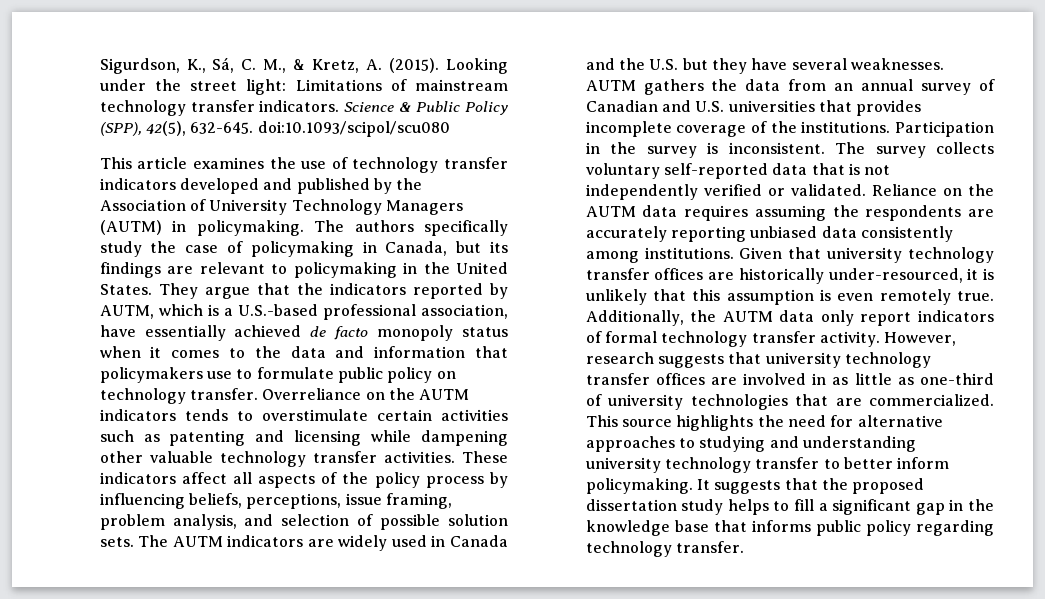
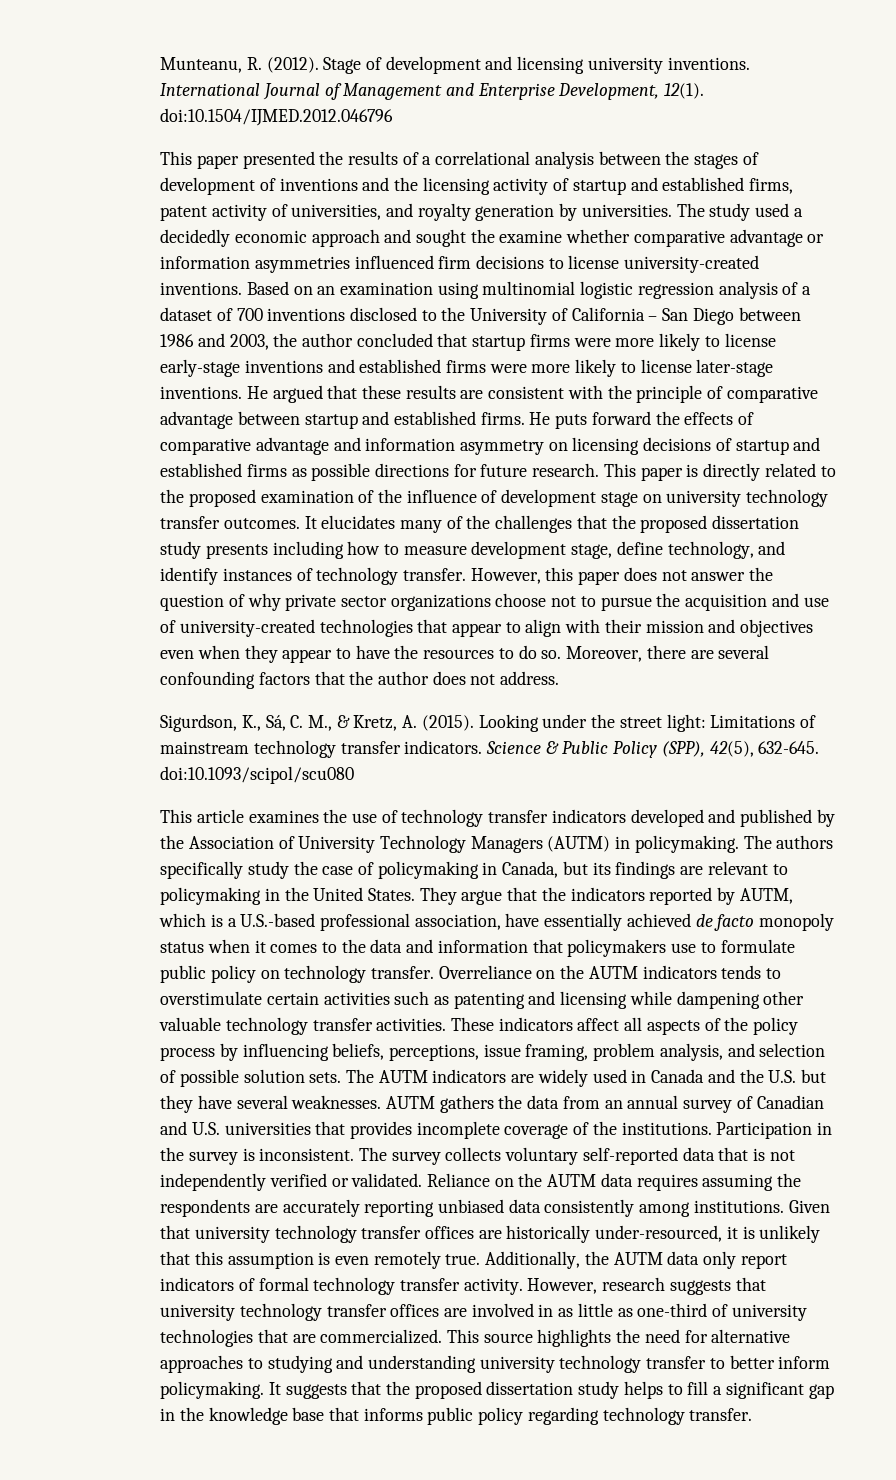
(99, 66) none -> [160,56,750,74] [160,83,705,100] [160,108,394,126] [160,151,759,169] [160,177,794,195] [160,203,803,221] [160,229,825,247] [160,255,760,273] [160,281,812,299] [160,307,801,325] [160,333,776,351] [160,359,774,377] [160,385,818,403] [160,411,755,429] [160,437,821,455] [160,463,836,481] [160,489,829,507] [160,515,800,533] [160,541,786,559] [160,567,774,585] [160,593,829,611] [160,619,814,637] [160,645,770,663] [160,671,560,689] Munteanu, R. (2012). Stage of development and licensing university inventions. International Journal of Management and Enterprise Development, 12(1). doi:10.1504/IJMED.2012.046796 // This paper presented the results of a correlational analysis between the stages of development of inventions and the licensing activity of startup and established firms, patent activity of universities, and royalty generation by universities. The study used a decidedly economic approach and sought the examine whether comparative advantage or information asymmetries influenced firm decisions to license university-created inventions. Based on an examination using multinomial logistic regression analysis of a dataset of 700 inventions disclosed to the University of California – San Diego between 1986 and 2003, the author concluded that startup firms were more likely to license early-stage inventions and established firms were more likely to license later-stage inventions. He argued that these results are consistent with the principle of comparative advantage between startup and established firms. He puts forward the effects of comparative advantage and information asymmetry on licensing decisions of startup and established firms as possible directions for future research. This paper is directly related to the proposed examination of the influence of development stage on university technology transfer outcomes. It elucidates many of the challenges that the proposed dissertation study presents including how to measure development stage, define technology, and identify instances of technology transfer. However, this paper does not answer the question of why private sector organizations choose not to pursue the acquisition and use of university-created technologies that appear to align with their mission and objectives even when they appear to have the resources to do so. Moreover, there are several confounding factors that the author does not address. //

